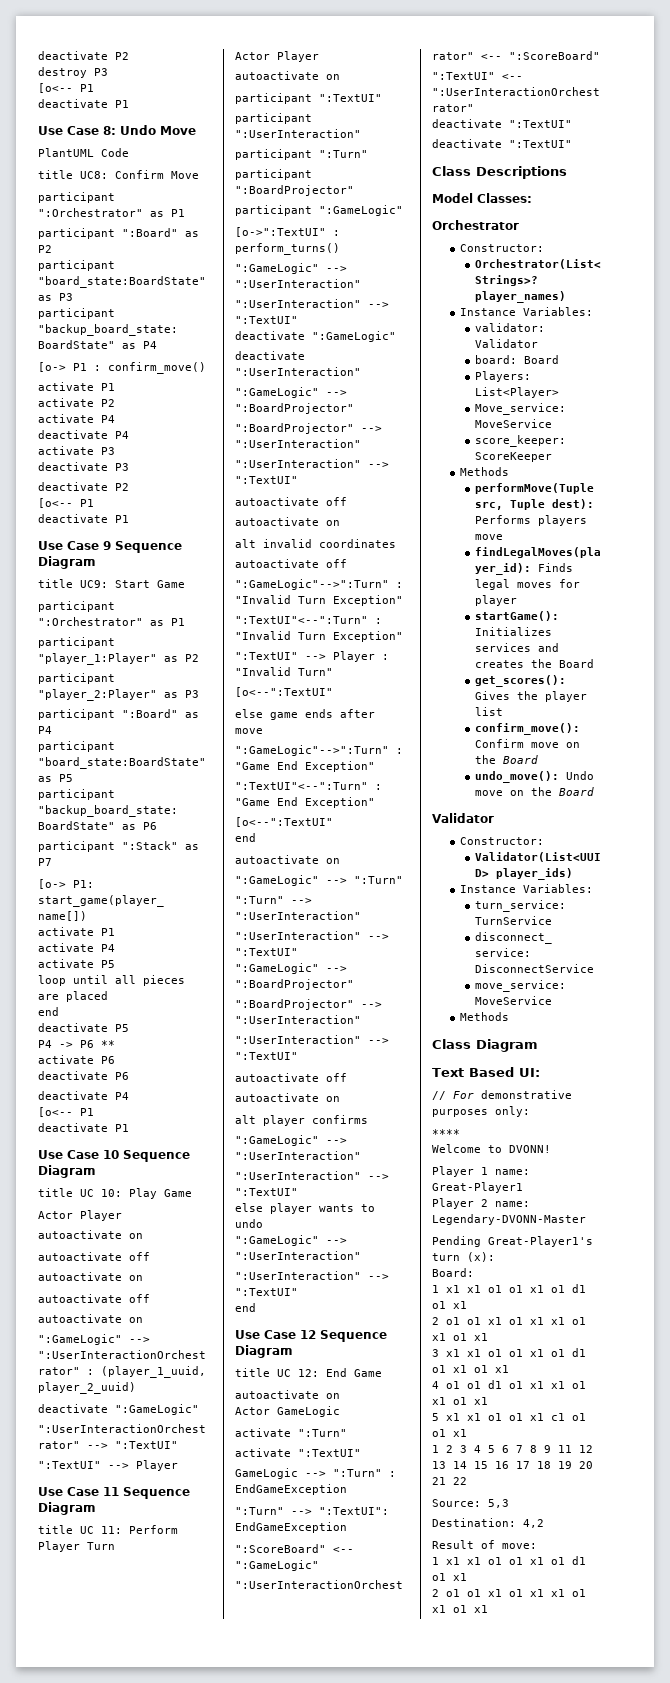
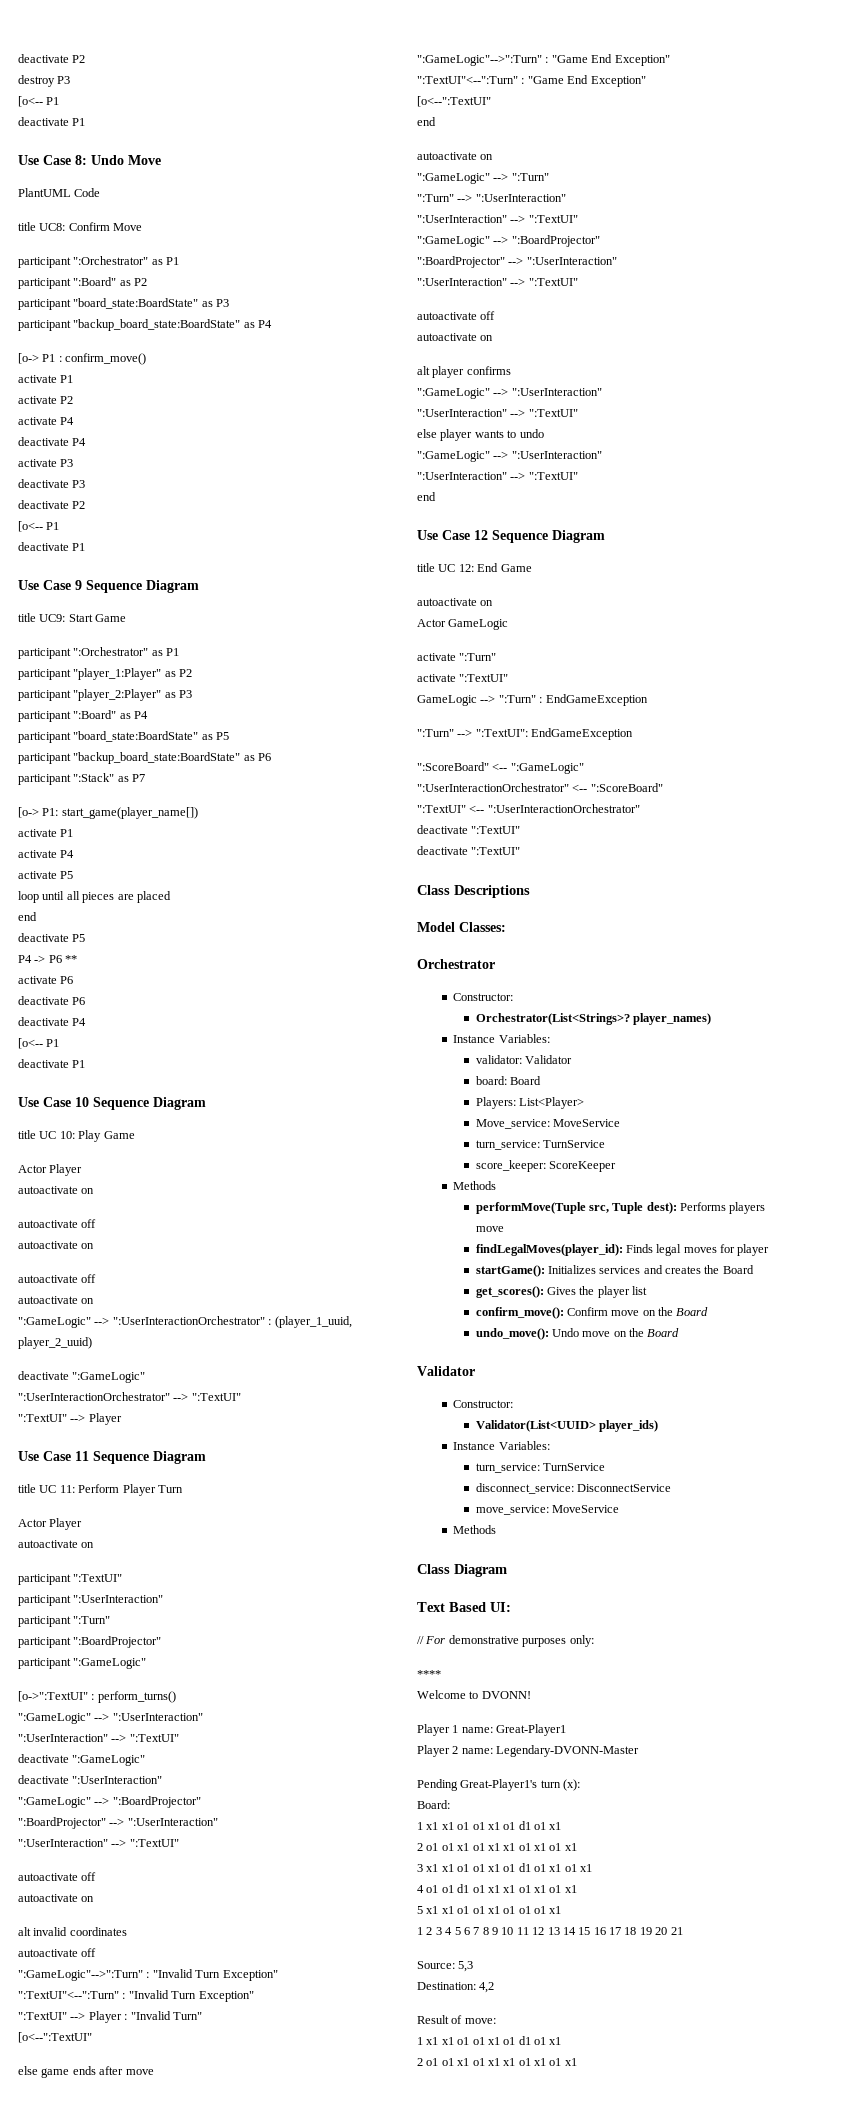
(553, 423) none -> [475,1140,605,1150] // turn_service: TurnService
[551,1413,565,1421] c1 -> [503,1906,516,1914] o1
(551, 1449) none -> [501,1927,514,1935] 10
[453,1477,467,1485] 22 -> (683, 1931) none

